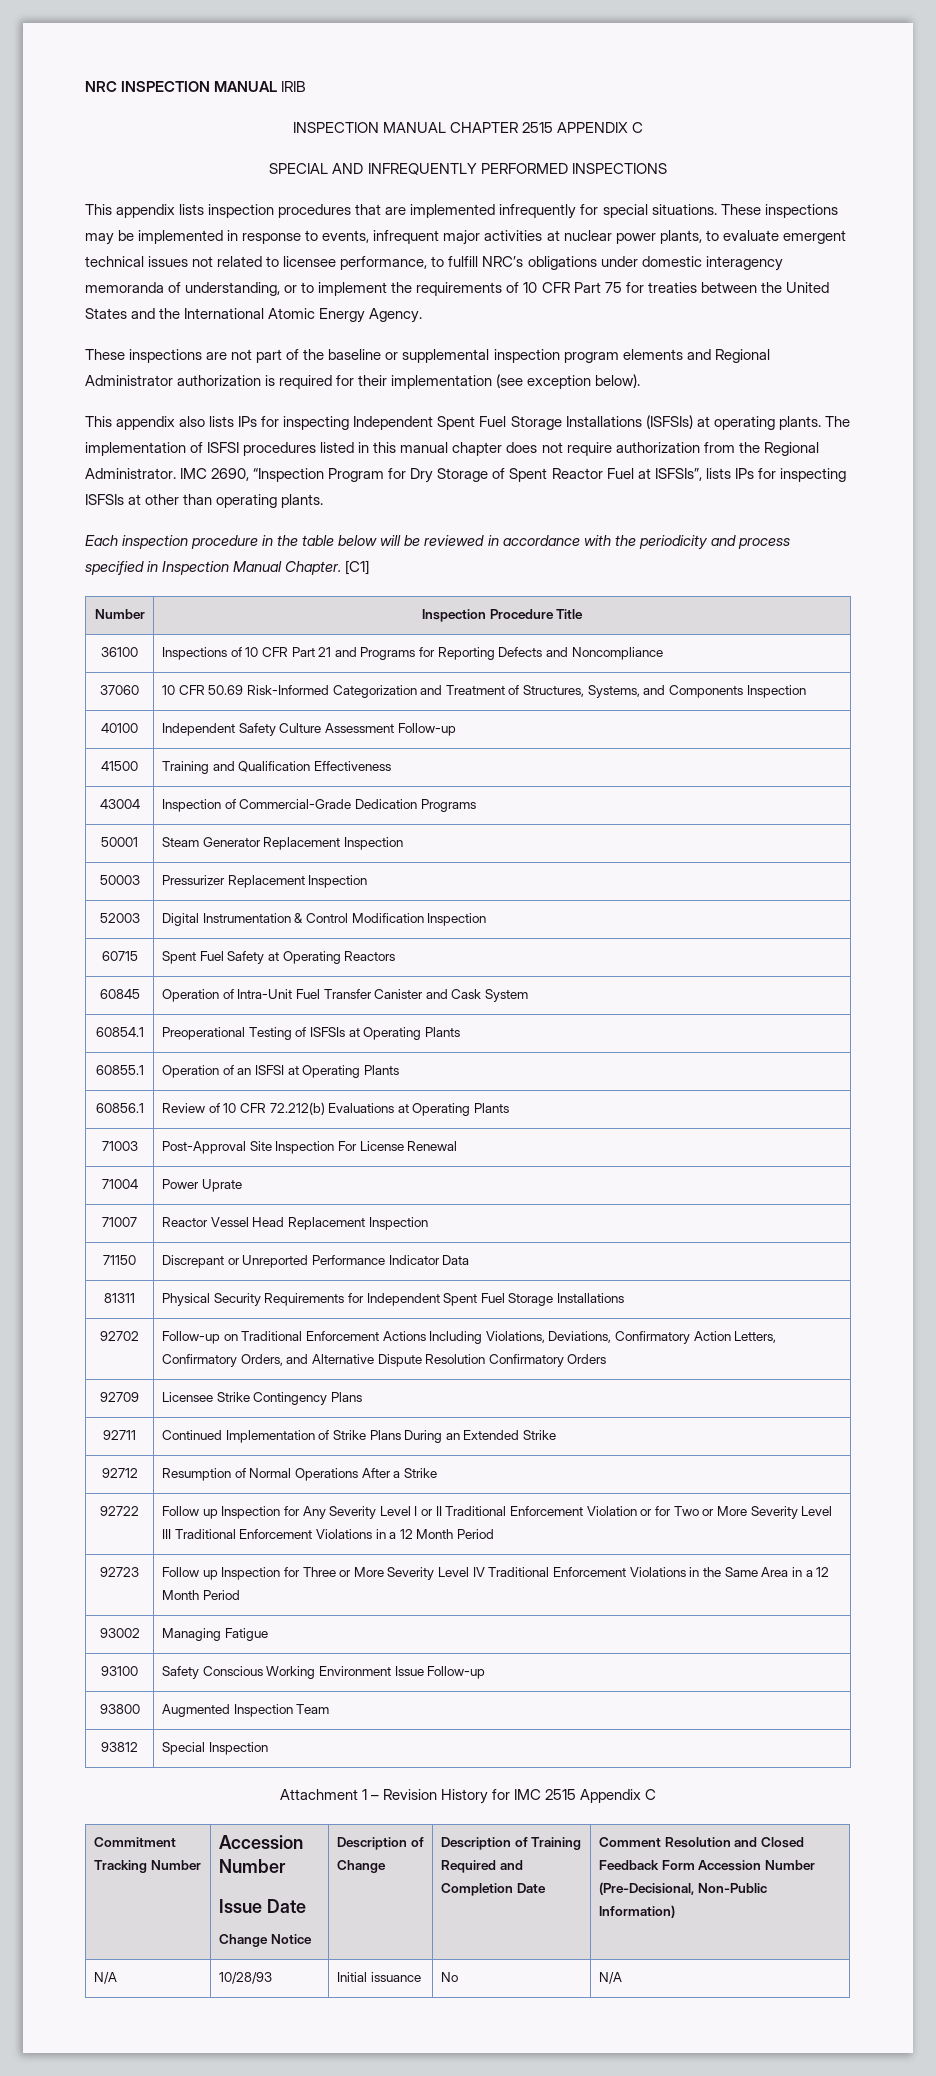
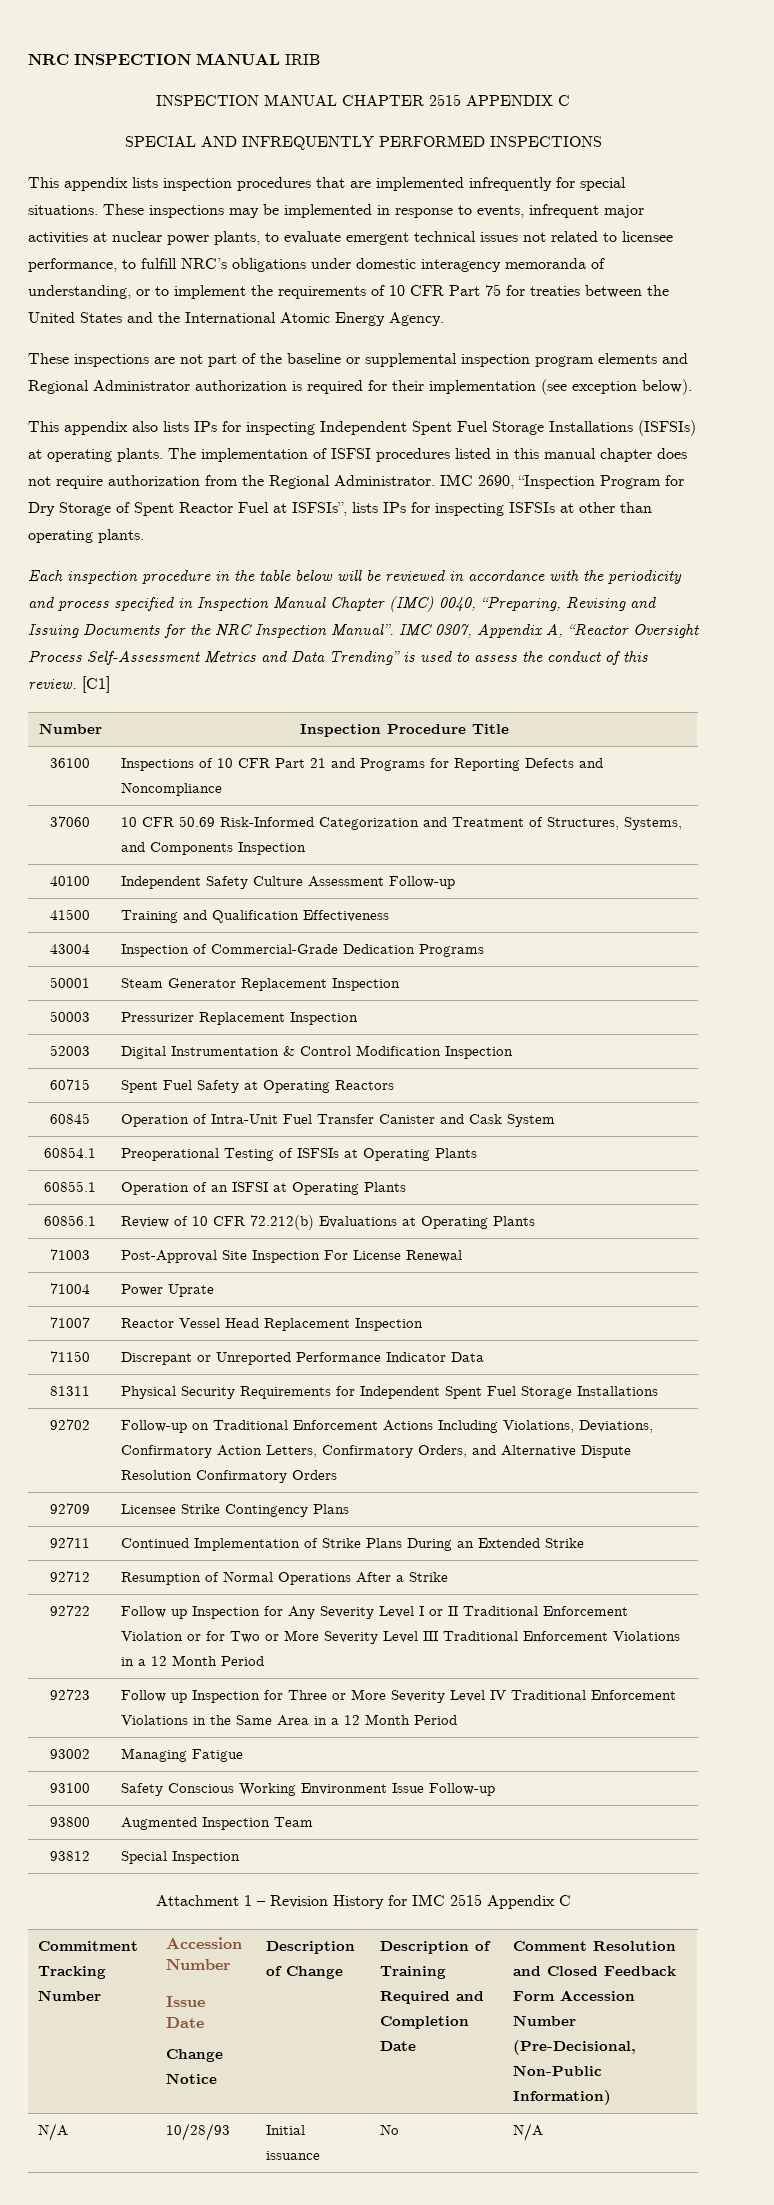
[285,561,342,575] Chapter. -> [330,596,656,612] [28,623,699,638] [28,650,648,665] [28,679,77,689] Chapter (IMC) 0040, “Preparing, Revising and Issuing Documents for the NRC Inspection Manual”. IMC 0307, Appendix A, “Reactor Oversight Process Self-Assessment Metrics and Data Trending” is used to assess the conduct of this review.

